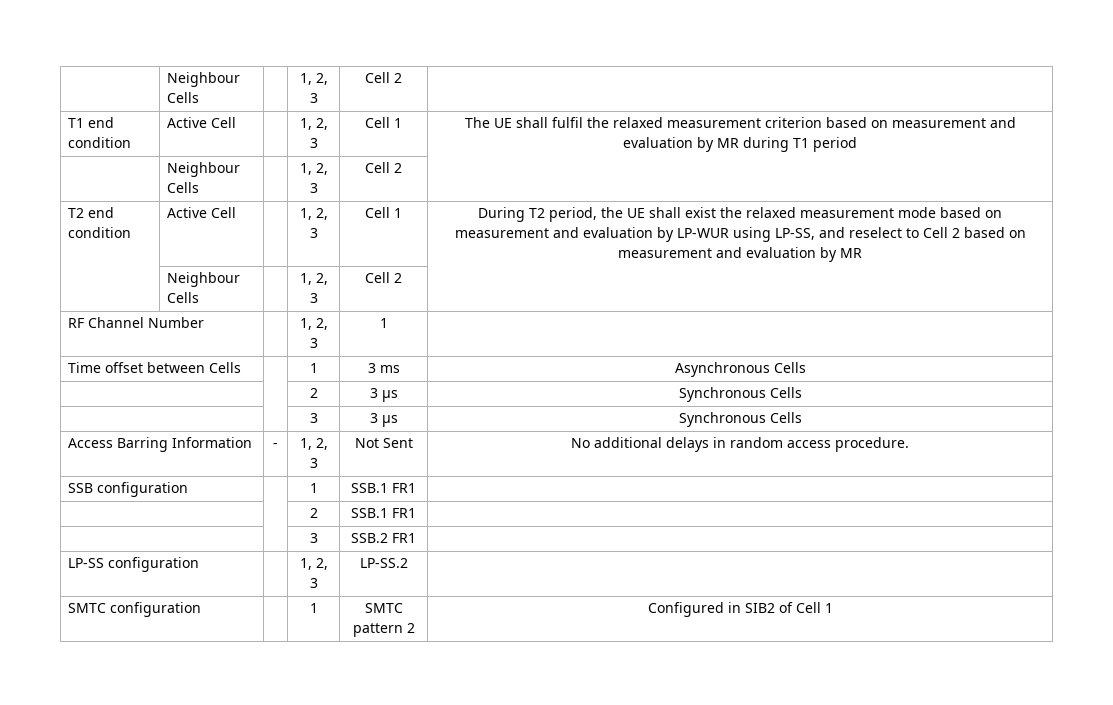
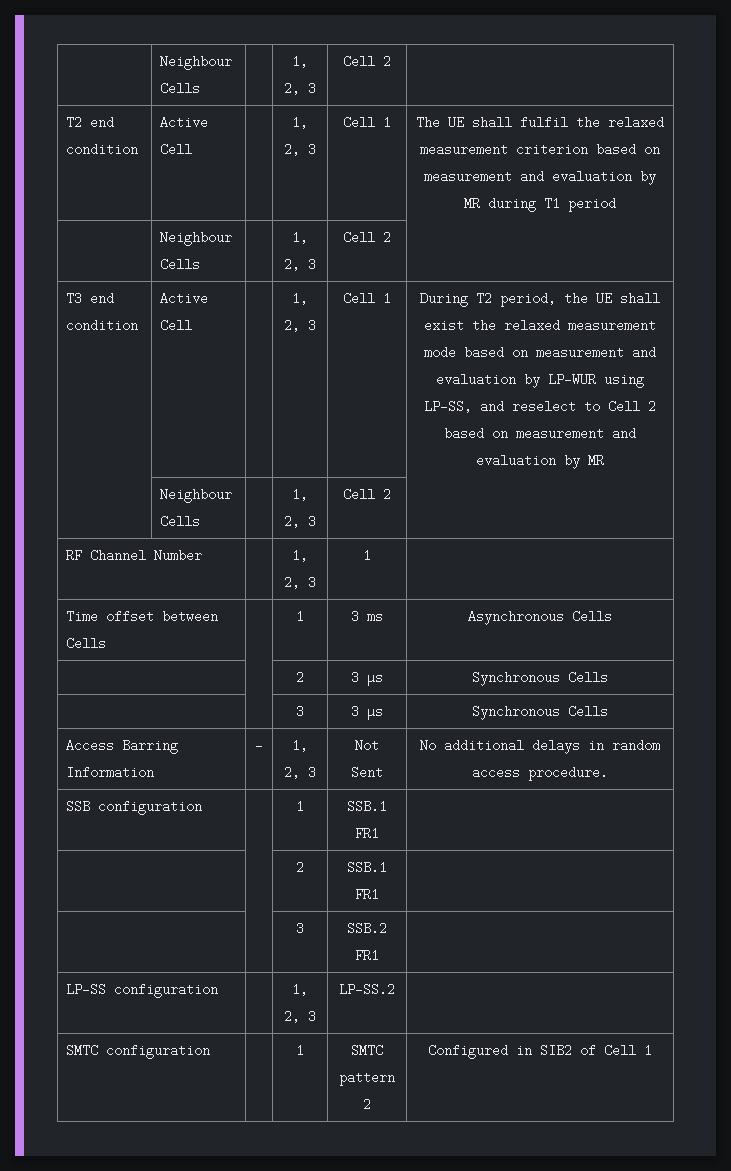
[167,72,241,87] [167,92,200,103] [299,73,328,85] [309,93,318,103] [365,72,402,83] [68,118,85,128] | Neighbour Cells | | 1, 2, 3 | Cell 2 | // T1 -> [160,55,233,70] [160,82,201,95] [292,55,308,68] [284,82,316,95] [343,55,391,68] [66,116,83,129] | Neighbour Cells | | 1, 2, 3 | Cell 2 | // T2
[68,208,85,218] T2 -> [66,292,83,305] T3

